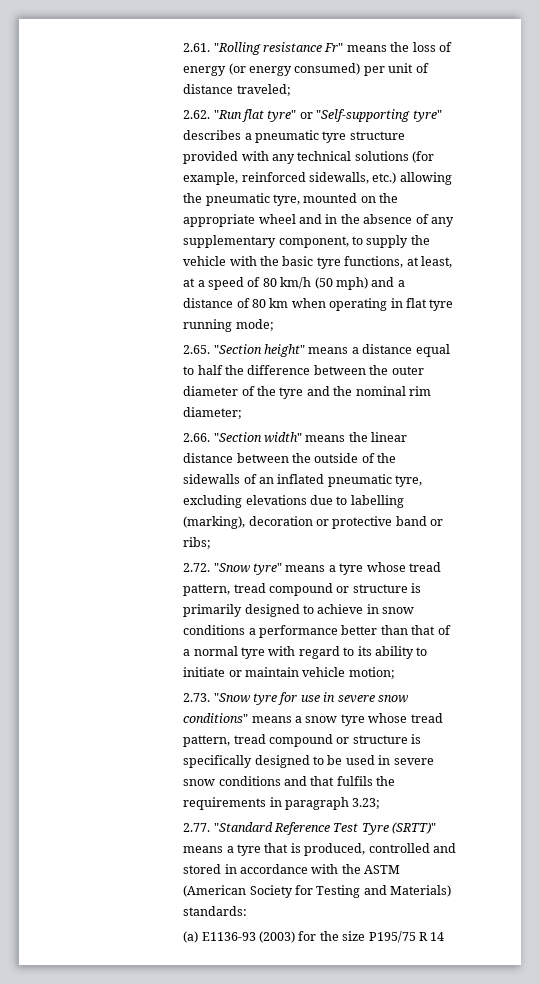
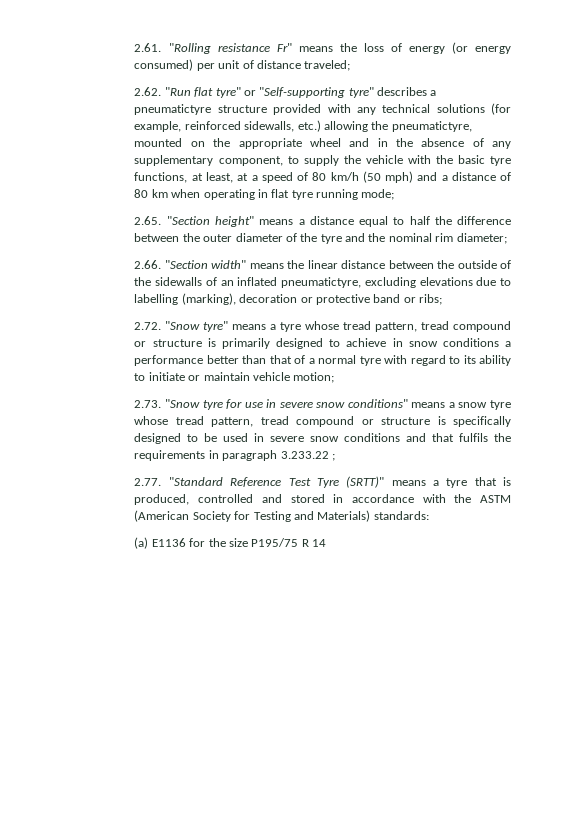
[255,130,347,143] pneumatic tyre -> [134,104,212,115] pneumatictyre
[205,193,301,206] pneumatic tyre, -> [391,121,472,132] pneumatictyre,
[327,474,423,487] pneumatic tyre, -> [281,277,362,288] pneumatictyre,
[352,798,381,809] 3.23; -> [280,451,335,461] 3.233.22 ;
[201,931,296,943] E1136-93 (2003) -> [151,538,186,547] E1136

